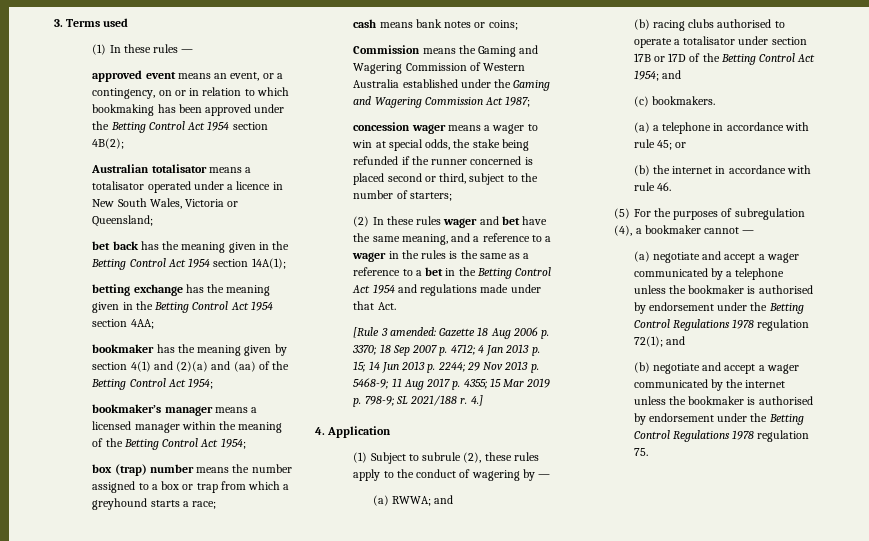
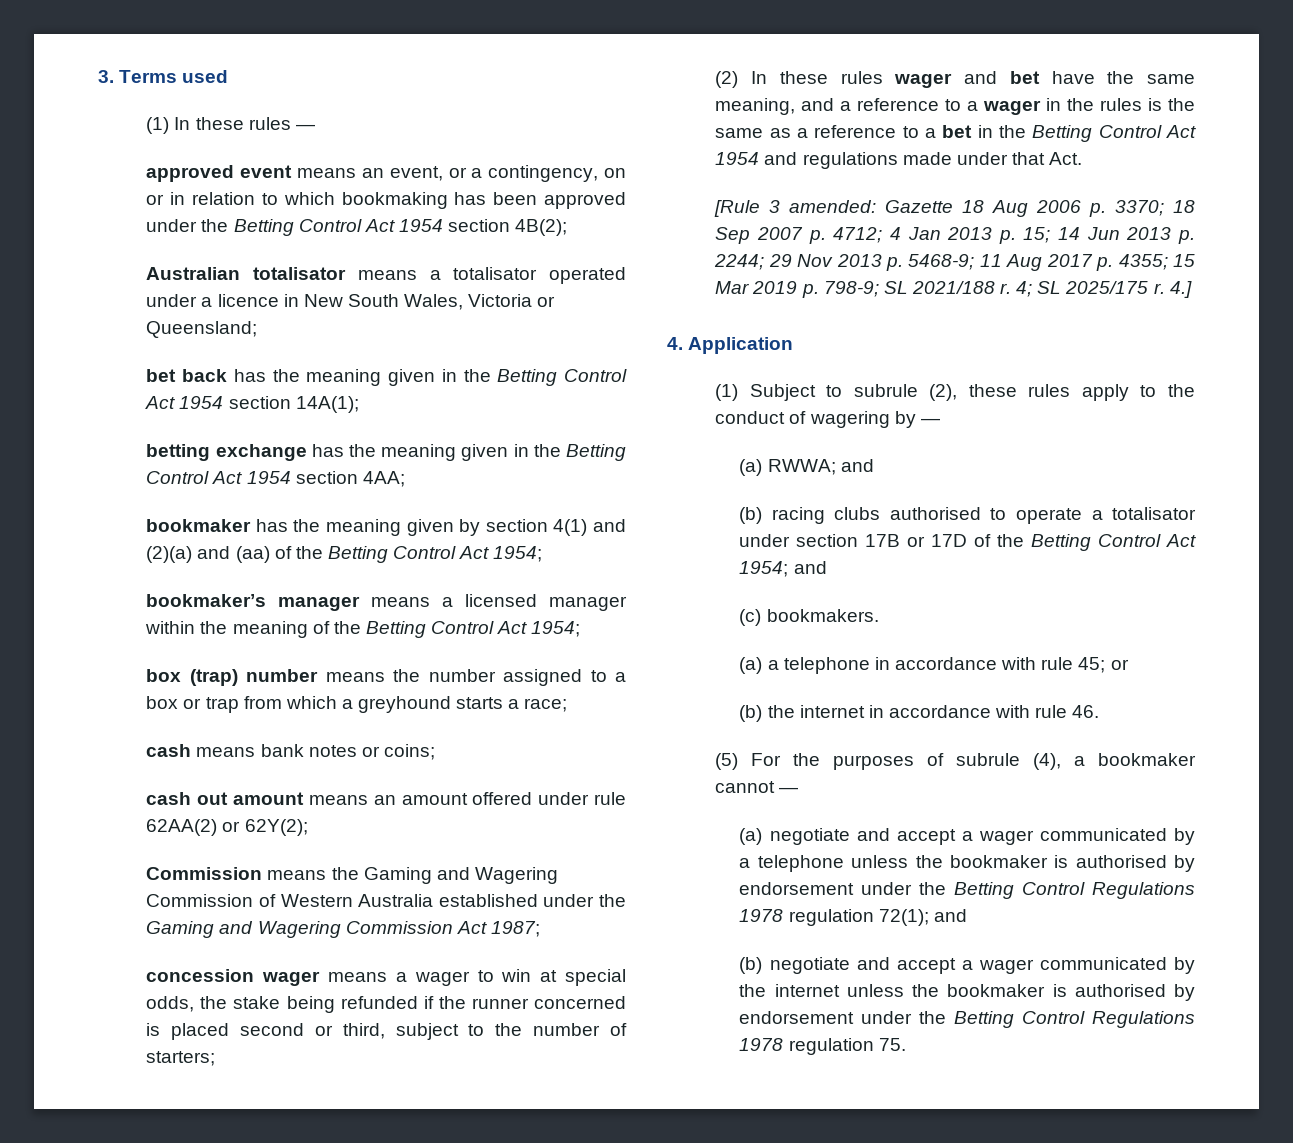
(518, 25) none -> [146,792,626,805] [146,819,308,836] // cash out amount means an amount offered under rule 62AA(2) or 62Y(2);
(468, 401) none -> [1016,281,1165,297] 4; SL 2025/175 r.
[734,208,805,220] subregulation -> [956,753,1021,766] subrule

